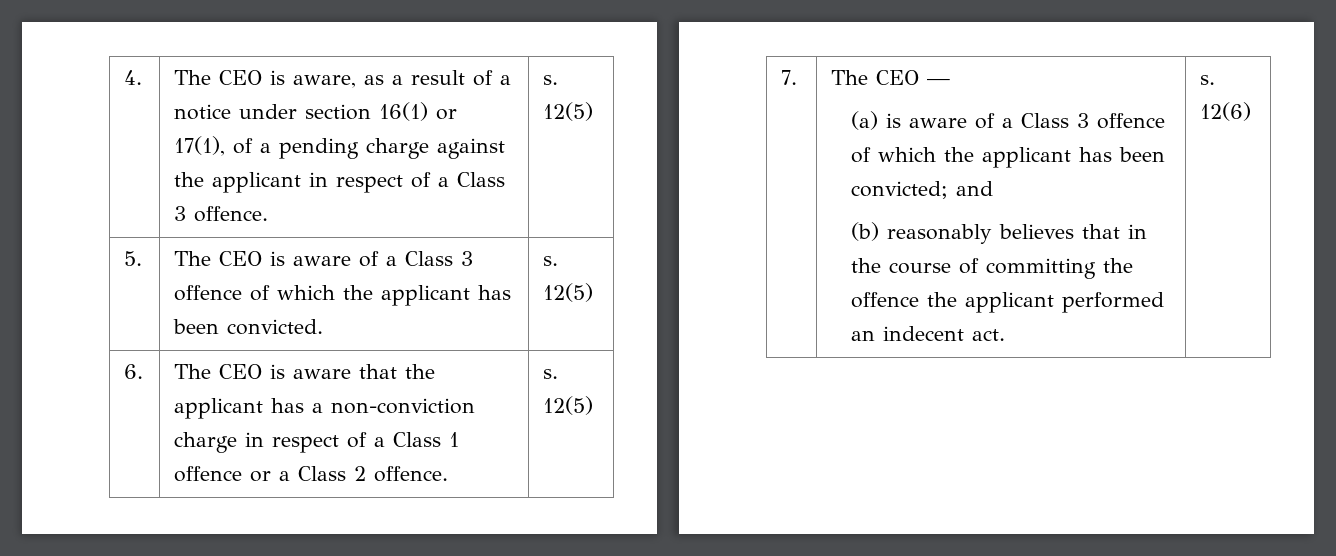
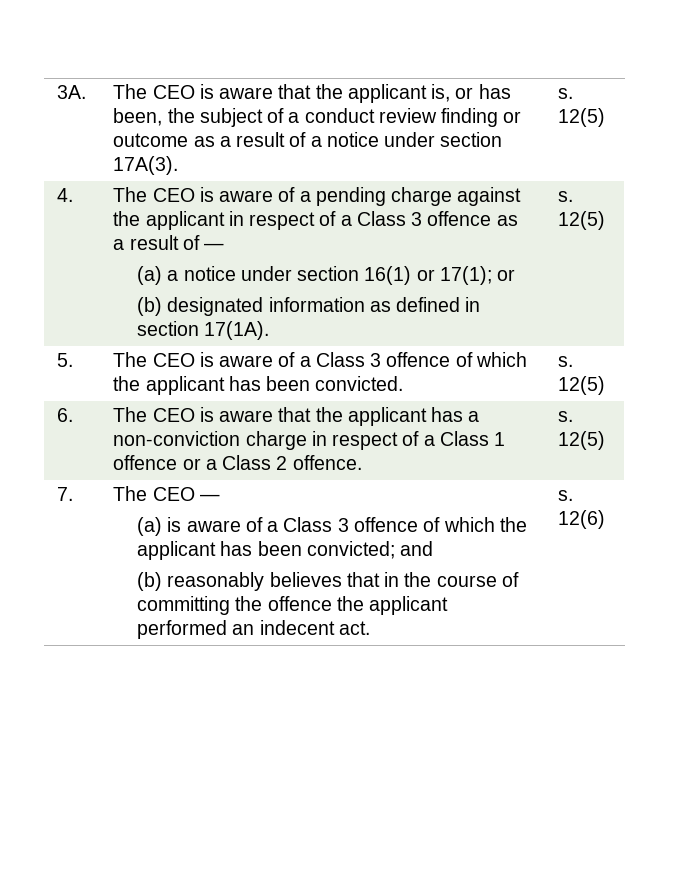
[124,70,143,85] [174,70,357,88] 4. | The CEO is aware, -> [57,85,87,99] [113,84,511,103] [113,108,522,127] [113,133,189,147] 3A. | The CEO is aware that the applicant is, or has been, the subject of a conduct review finding or outcome
[379,102,458,121] [174,136,226,156] 16(1) or 17(1), -> [113,156,179,175] [558,88,574,99] [558,108,606,127] [57,188,74,202] [113,187,274,202] 17A(3). | s. 12(5) // 4. | The CEO is aware
[194,206,269,222] offence. -> [427,211,518,226] [113,235,225,250] [137,266,516,285] [137,297,481,316] [137,321,270,340] offence as a result of — // (a) a notice under section 16(1) or 17(1); or // (b) designated information as defined in section 17(1A).

